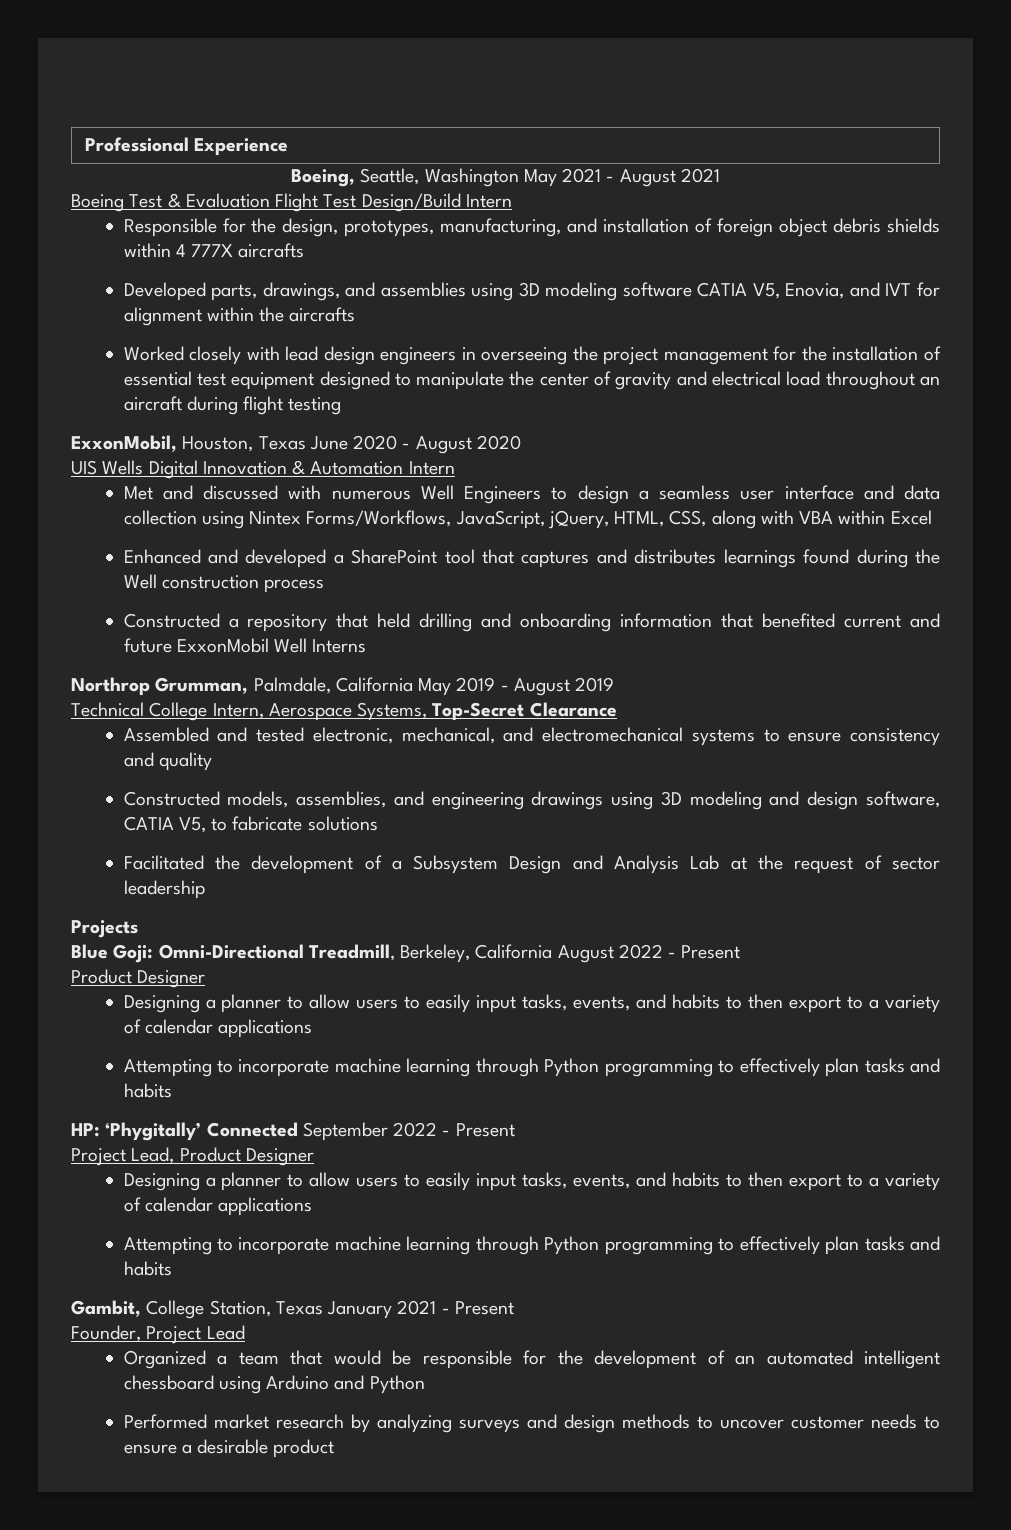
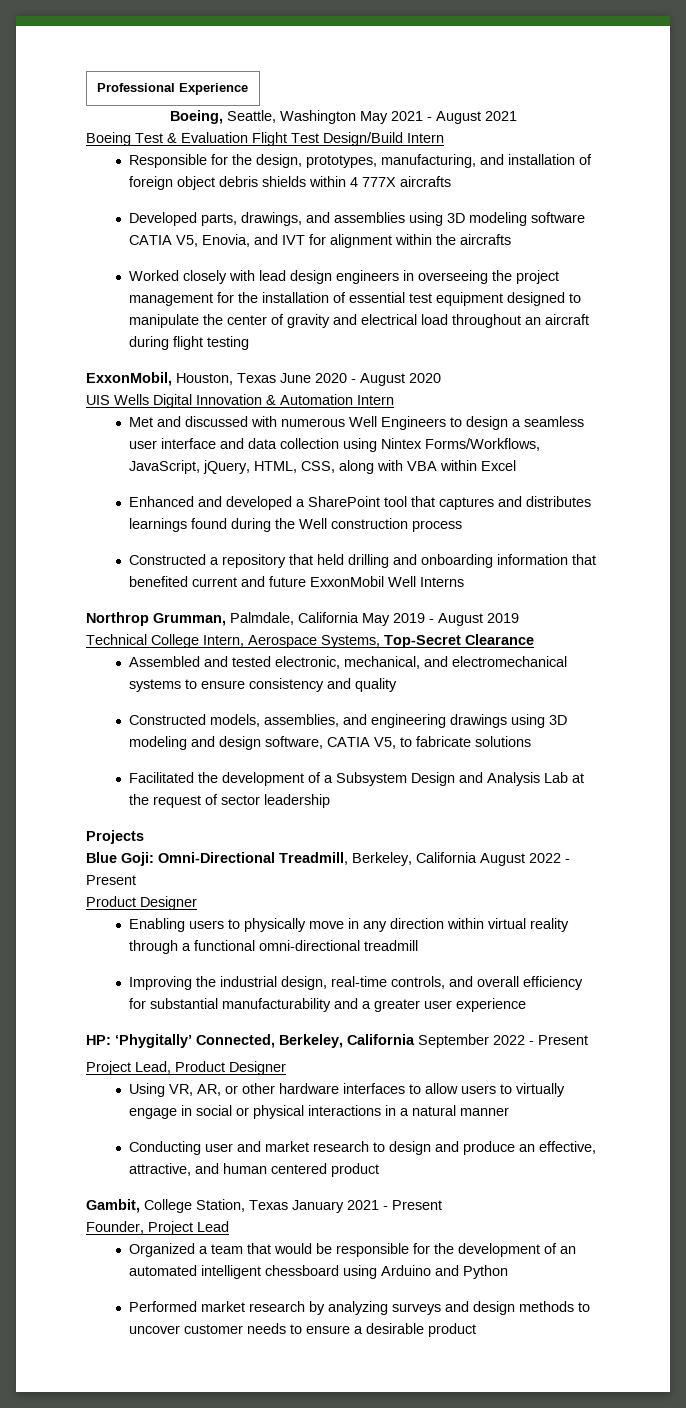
[123,994,941,1013] [123,1019,313,1038] [123,1058,940,1077] [123,1083,172,1098] Designing a planner to allow users to easily input tasks, events, and habits to then export to a variety of calendar applications // Attempting to incorporate machine learning through Python programming to effectively plan tasks and habits -> [129,918,570,932] [129,940,419,954] [129,976,584,990] [129,998,527,1012] Enabling users to physically move in any direction within virtual reality through a functional omni-directional treadmill // Improving the industrial design, real-time controls, and overall efficiency for substantial manufacturability and a greater user experience
[206,1122,298,1137] Connected -> [196,1034,415,1048] Connected, Berkeley, California
[123,1172,941,1191] [123,1197,313,1216] [123,1236,940,1255] [123,1261,172,1276] Designing a planner to allow users to easily input tasks, events, and habits to then export to a variety of calendar applications // Attempting to incorporate machine learning through Python programming to effectively plan tasks and habits -> [129,1083,566,1097] [129,1105,510,1119] [129,1141,597,1155] [129,1163,380,1177] Using VR, AR, or other hardware interfaces to allow users to virtually engage in social or physical interactions in a natural manner // Conducting user and market research to design and produce an effective, attractive, and human centered product

